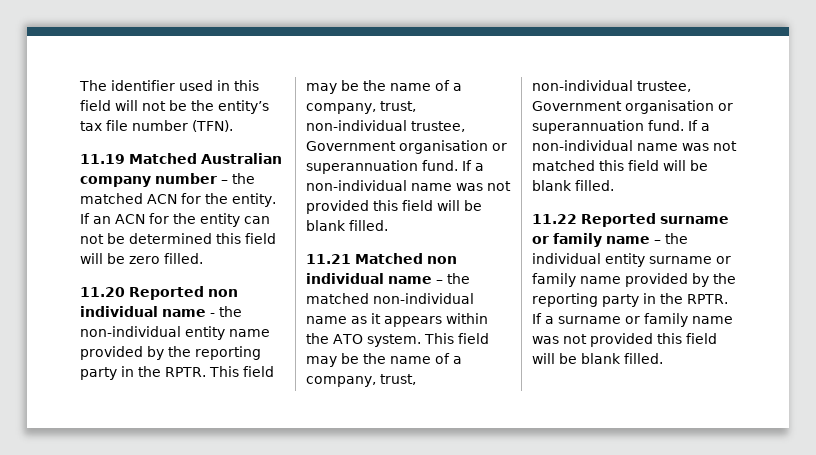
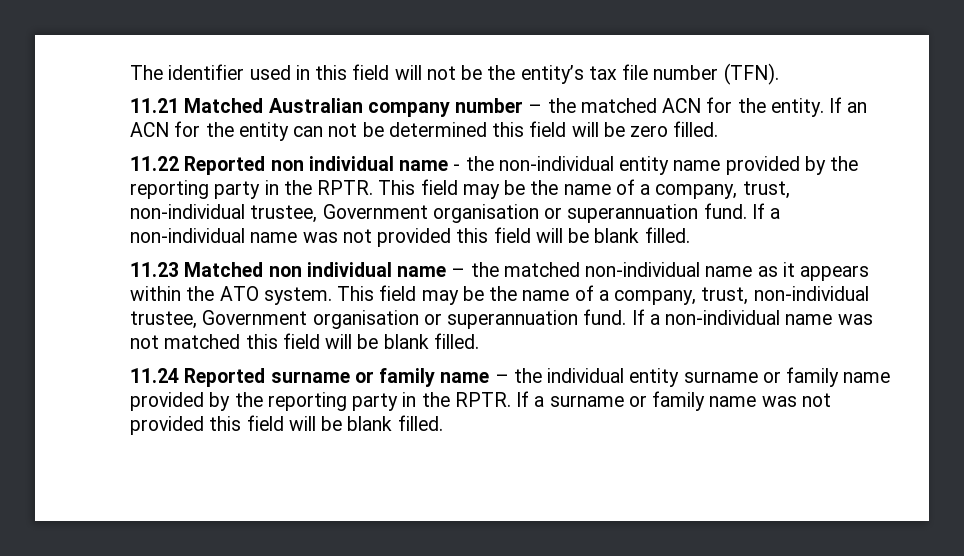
[80,154,125,164] 11.19 -> [130,98,179,113] 11.21
[80,287,125,297] 11.20 -> [130,156,179,171] 11.22
[306,254,351,264] 11.21 -> [130,262,179,277] 11.23
[532,214,577,224] 11.22 -> [130,368,179,383] 11.24

